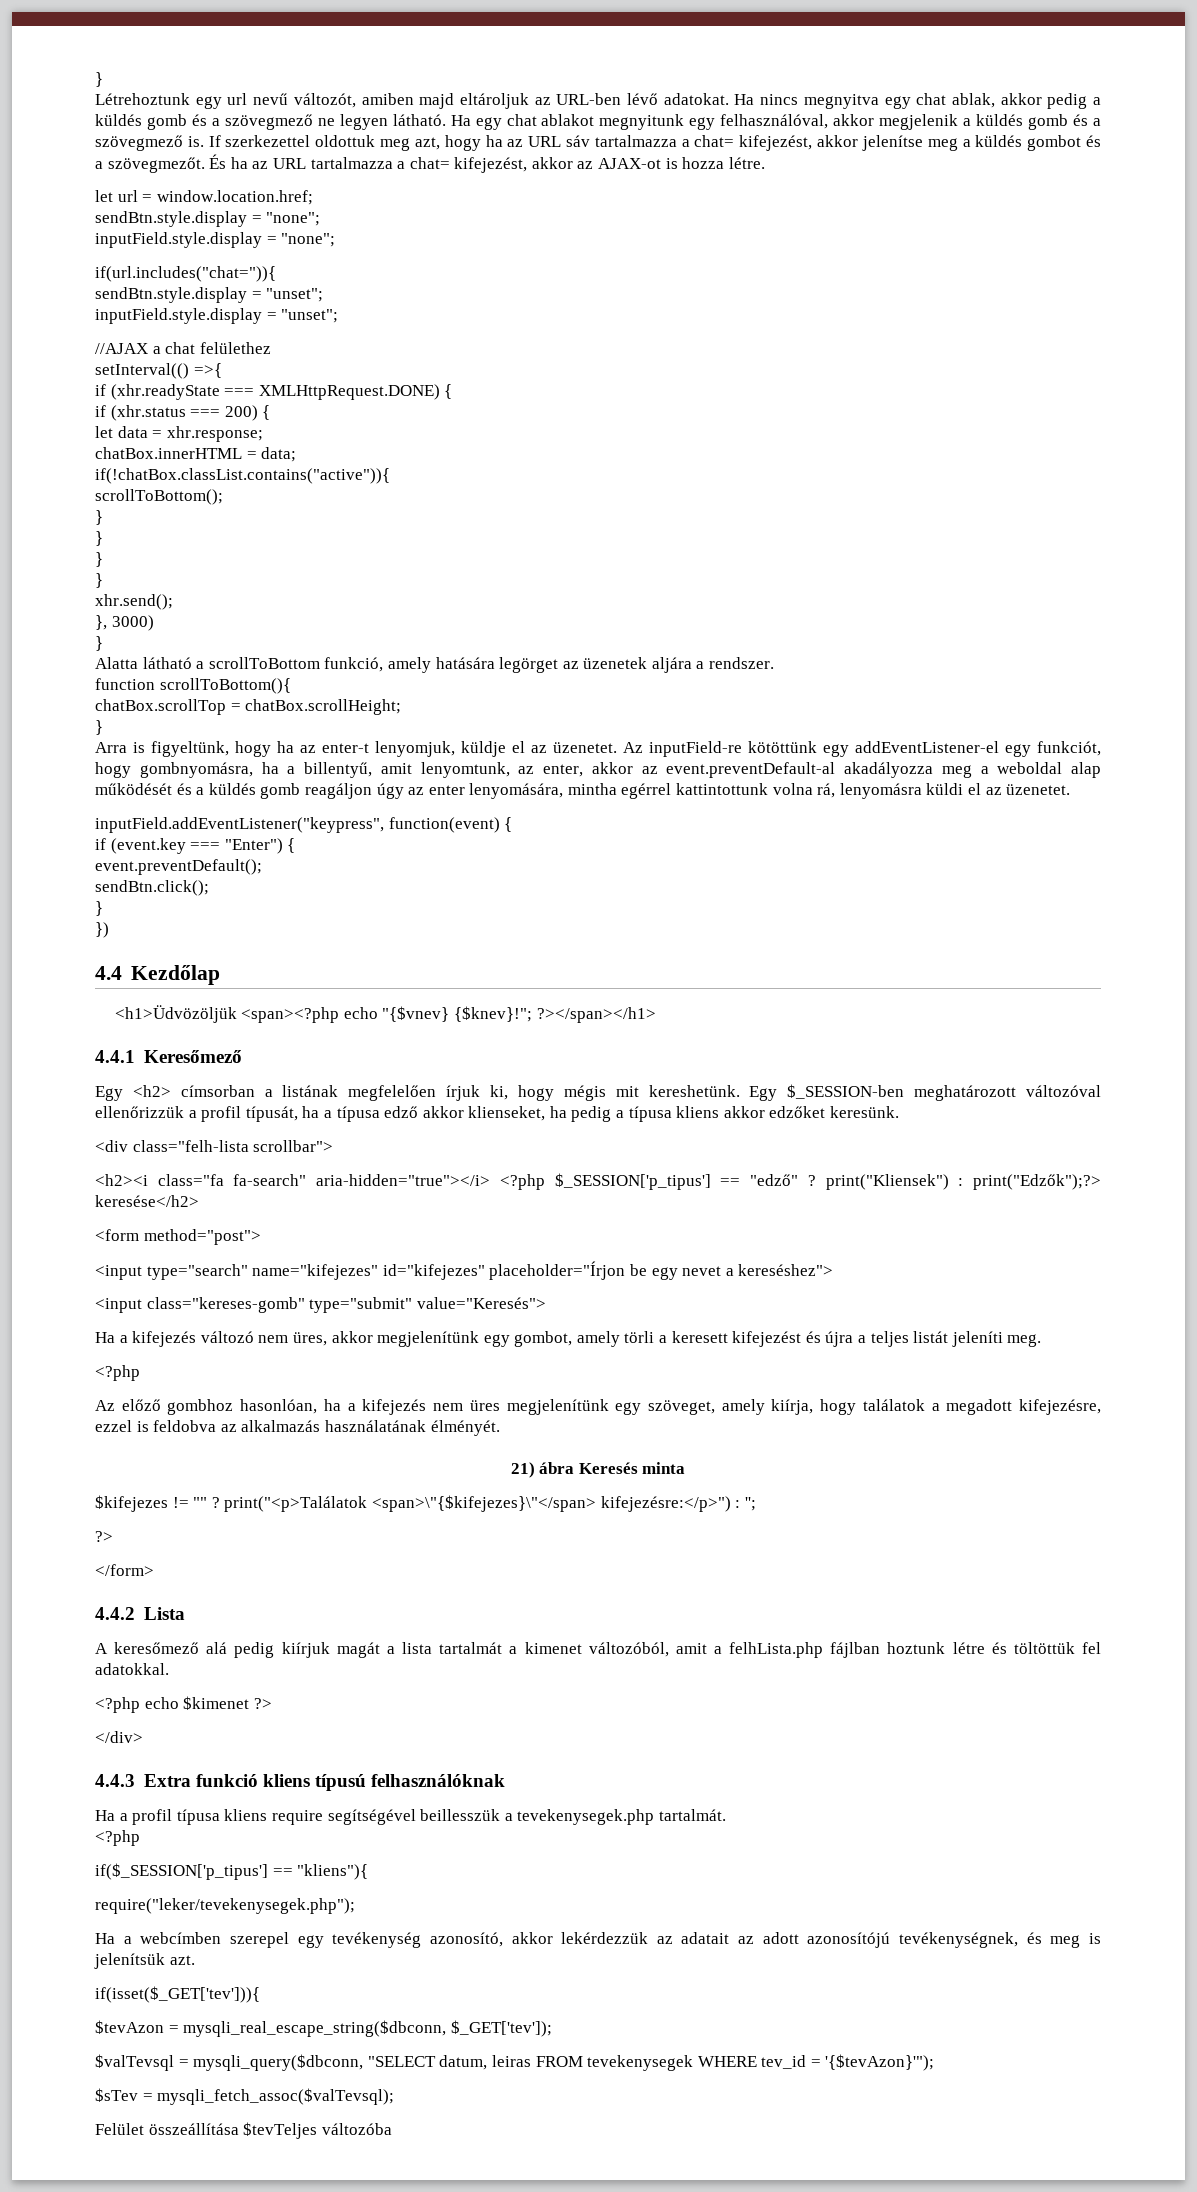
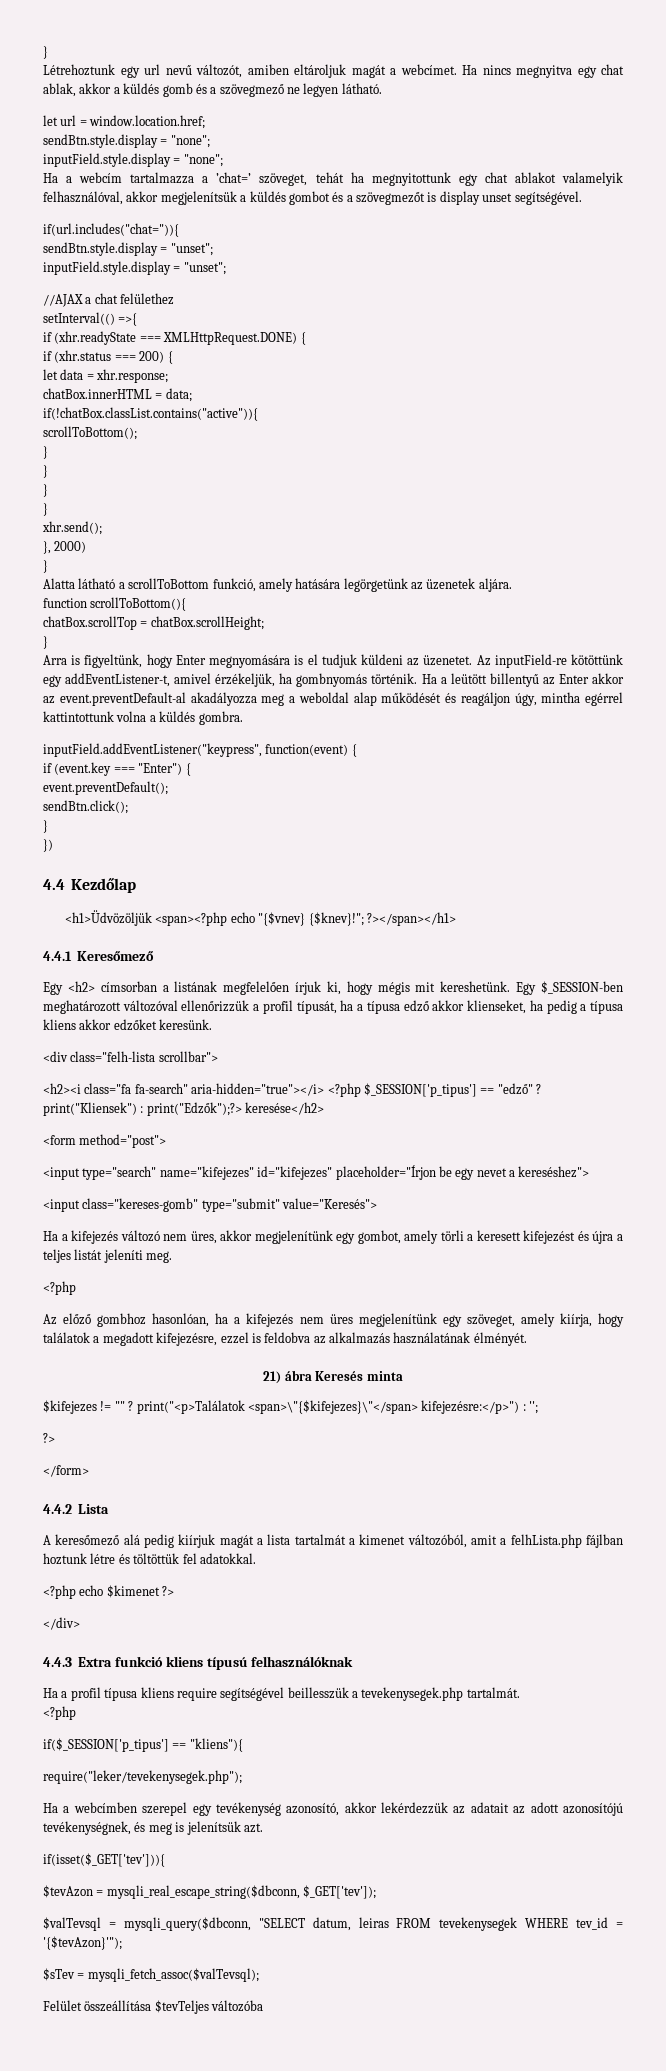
[419,93,729,109] majd eltároljuk az URL-ben lévő adatokat. -> [294,64,457,78] eltároljuk magát a webcímet.
[1047,93,1088,109] pedig -> (112, 88) none
[450,114,1102,130] [95,135,1102,151] [95,154,765,173] Ha egy chat ablakot megnyitunk egy felhasználóval, akkor megjelenik a küldés gomb és a szövegmező is. If szerkezettel oldottuk meg azt, hogy ha az URL sáv tartalmazza a chat= kifejezést, akkor jelenítse meg a küldés gombot és a szövegmezőt. És ha az URL tartalmazza a chat= kifejezést, akkor az AJAX-ot is hozza létre. -> (382, 88) none
(336, 240) none -> [43,172,624,186] [43,191,582,205] // Ha a webcím tartalmazza a ’chat=’ szöveget, tehát ha megnyitottunk egy chat ablakot valamelyik felhasználóval, akkor megjelenítsük a küldés gombot és a szövegmezőt is display unset segítségével.
[111,615,154,631] 3000) -> [54,541,87,553] 2000)
[499,657,559,673] legörget -> [343,578,408,592] legörgetünk
[651,657,775,673] aljára a rendszer. -> [478,578,512,592] aljára.
[277,741,525,757] ha az enter-t lenyomjuk, küldje el -> [175,654,403,668] Enter megnyomására is el tudjuk küldeni
[855,741,1101,757] [95,762,583,778] addEventListener-el egy funkciót, hogy gombnyomásra, ha a billentyű, amit lenyomtunk, az enter, -> [65,673,589,687] addEventListener-t, amivel érzékeljük, ha gombnyomás történik. Ha a leütött billentyű az Enter
[196,783,1071,799] a küldés gomb reagáljon úgy az enter lenyomására, mintha egérrel kattintottunk volna rá, lenyomásra küldi el az üzenetet. -> [460,692,623,706] [43,711,243,725] reagáljon úgy, mintha egérrel kattintottunk volna a küldés gombra.

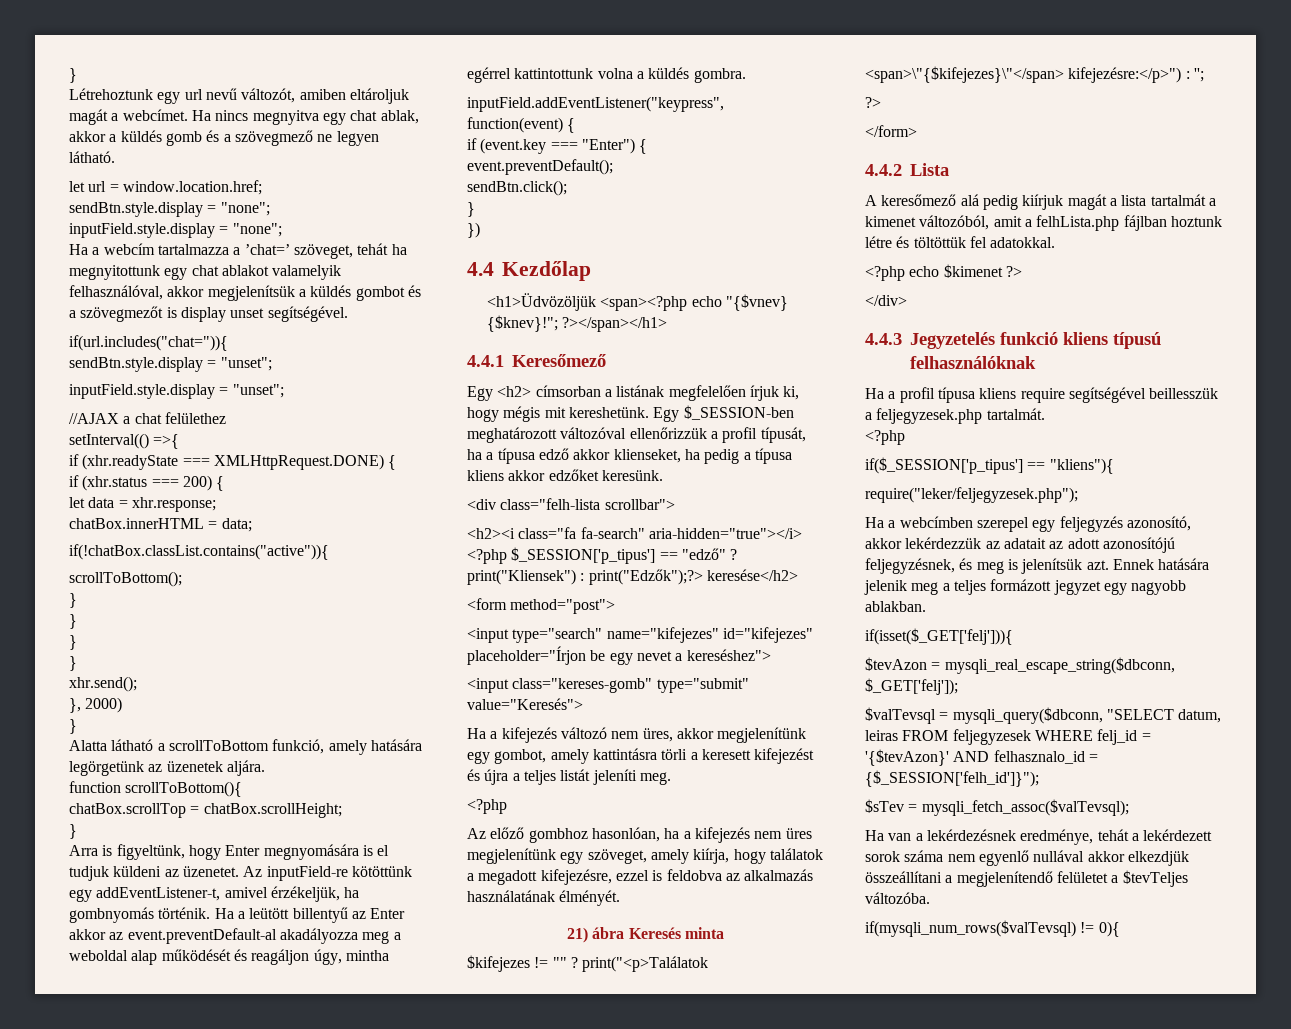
(439, 1237) none -> [592,748,657,760] kattintásra
[78,1657,113,1667] Extra -> [910,332,995,349] Jegyzetelés
[361,1687,464,1701] tevekenysegek.php -> [876,408,983,424] feljegyzesek.php
[43,1770,242,1784] require("leker/tevekenysegek.php"); -> [865,487,1078,503] require("leker/feljegyzesek.php");
[215,1802,281,1816] tevékenység -> [1059,516,1123,532] feljegyzés
[43,1821,131,1835] tevékenységnek, -> [865,558,955,574] feljegyzésnek,
[43,1853,165,1867] // if(isset($_GET['tev'])){ -> [1112,558,1210,570] [864,579,1187,595] [865,601,926,612] [865,628,1013,645] Ennek hatására jelenik meg a teljes formázott jegyzet egy nagyobb ablakban. // if(isset($_GET['felj'])){
[303,1885,377,1899] $_GET['tev']); -> [865,678,958,695] $_GET['felj']);
[439,1917,623,1931] [43,1936,122,1950] [43,1968,259,1982] [43,2000,264,2014] tevekenysegek WHERE tev_id = '{$tevAzon}'"); // $sTev = mysqli_fetch_assoc($valTevsql); // Felület összeállítása $tevTeljes változóba -> [952,729,1151,745] [865,749,1098,766] [865,770,1039,787] [865,799,1129,816] [865,829,1213,845] [865,850,1189,866] [865,870,1188,887] [865,892,930,904] [865,920,1120,937] feljegyzesek WHERE felj_id = '{$tevAzon}' AND felhasznalo_id = {$_SESSION['felh_id']}"); // $sTev = mysqli_fetch_assoc($valTevsql); // Ha van a lekérdezésnek eredménye, tehát a lekérdezett sorok száma nem egyenlő nullával akkor elkezdjük összeállítani a megjelenítendő felületet a $tevTeljes változóba. // if(mysqli_num_rows($valTevsql) != 0){

